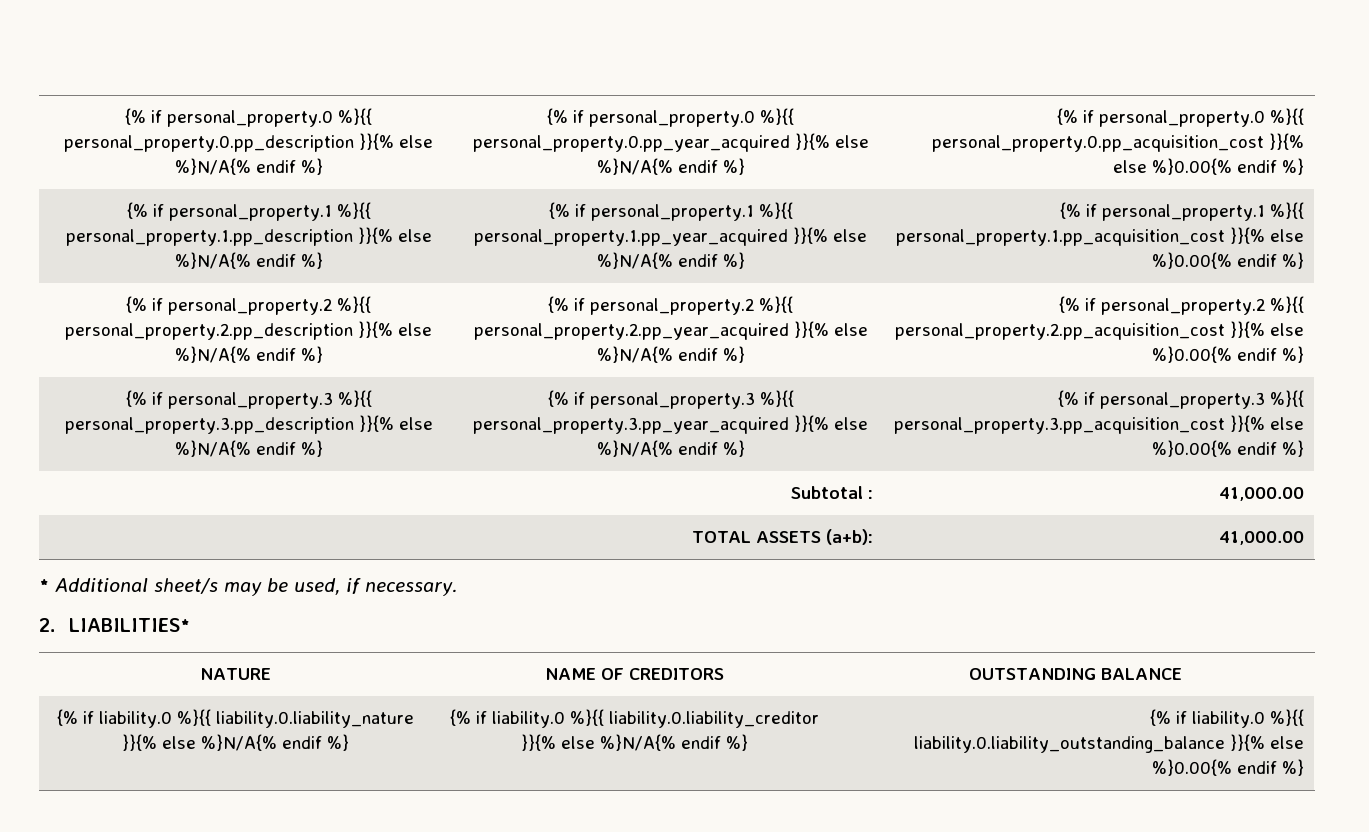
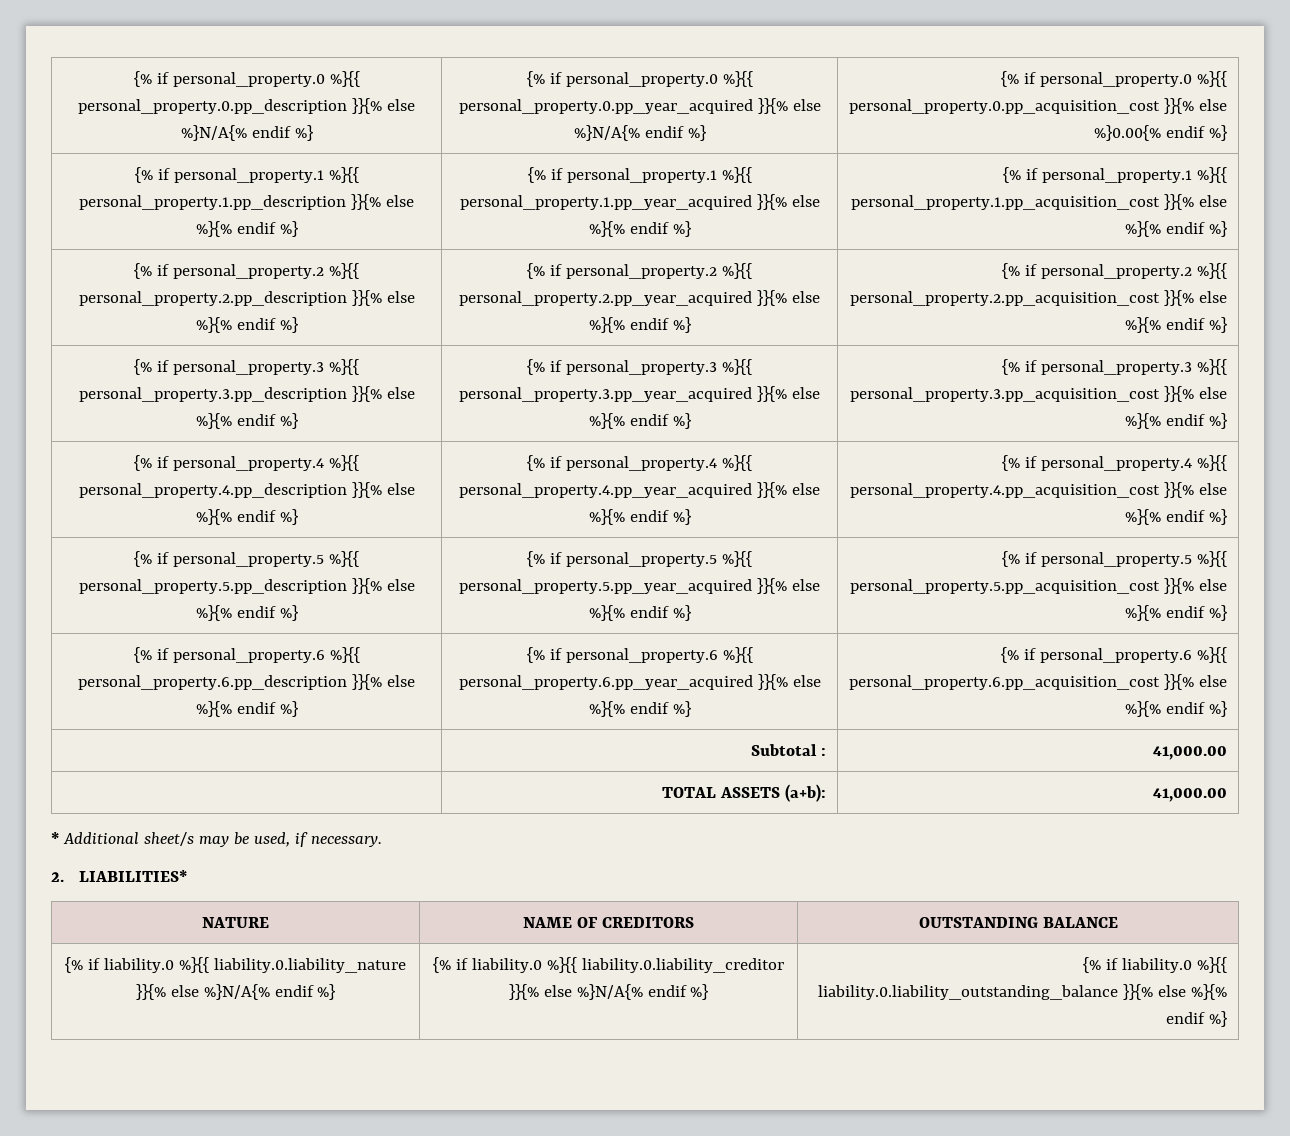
[174,252,251,269] %}N/A{% -> [195,221,232,237] %}{%
[596,252,673,269] %}N/A{% -> [588,221,625,237] %}{%
[1152,252,1233,269] %}0.00{% -> [1125,221,1162,237] %}{%
[174,346,251,363] %}N/A{% -> [195,317,232,333] %}{%
[596,346,673,363] %}N/A{% -> [588,317,625,333] %}{%
[1152,346,1233,363] %}0.00{% -> [1125,317,1162,333] %}{%
[174,440,251,457] %}N/A{% -> [195,413,232,429] %}{%
[596,440,673,457] %}N/A{% -> [588,413,625,429] %}{%
[1152,440,1233,457] %}0.00{% -> [1125,413,1228,429] [134,455,359,471] [78,482,415,498] [195,509,298,525] [527,455,752,471] [459,482,820,498] [588,509,691,525] [1002,455,1228,471] [850,482,1228,498] [1125,509,1228,525] [134,551,359,567] [78,578,415,594] [195,605,298,621] [527,551,752,567] [459,578,820,594] [588,605,691,621] [1002,551,1228,567] [850,578,1228,594] [1125,605,1228,621] [133,647,360,663] [78,674,415,690] [195,701,298,717] [526,647,753,663] [458,674,821,690] [588,701,691,717] [1001,647,1228,663] [849,674,1228,690] [1125,701,1162,717] %}{% endif %} // {% if personal_property.4 %}{{ personal_property.4.pp_description }}{% else %}{% endif %} | {% if personal_property.4 %}{{ personal_property.4.pp_year_acquired }}{% else %}{% endif %} | {% if personal_property.4 %}{{ personal_property.4.pp_acquisition_cost }}{% else %}{% endif %} // {% if personal_property.5 %}{{ personal_property.5.pp_description }}{% else %}{% endif %} | {% if personal_property.5 %}{{ personal_property.5.pp_year_acquired }}{% else %}{% endif %} | {% if personal_property.5 %}{{ personal_property.5.pp_acquisition_cost }}{% else %}{% endif %} // {% if personal_property.6 %}{{ personal_property.6.pp_description }}{% else %}{% endif %} | {% if personal_property.6 %}{{ personal_property.6.pp_year_acquired }}{% else %}{% endif %} | {% if personal_property.6 %}{{ personal_property.6.pp_acquisition_cost }}{% else %}{%
[1152,759,1233,776] %}0.00{% -> [1191,984,1228,1000] %}{%

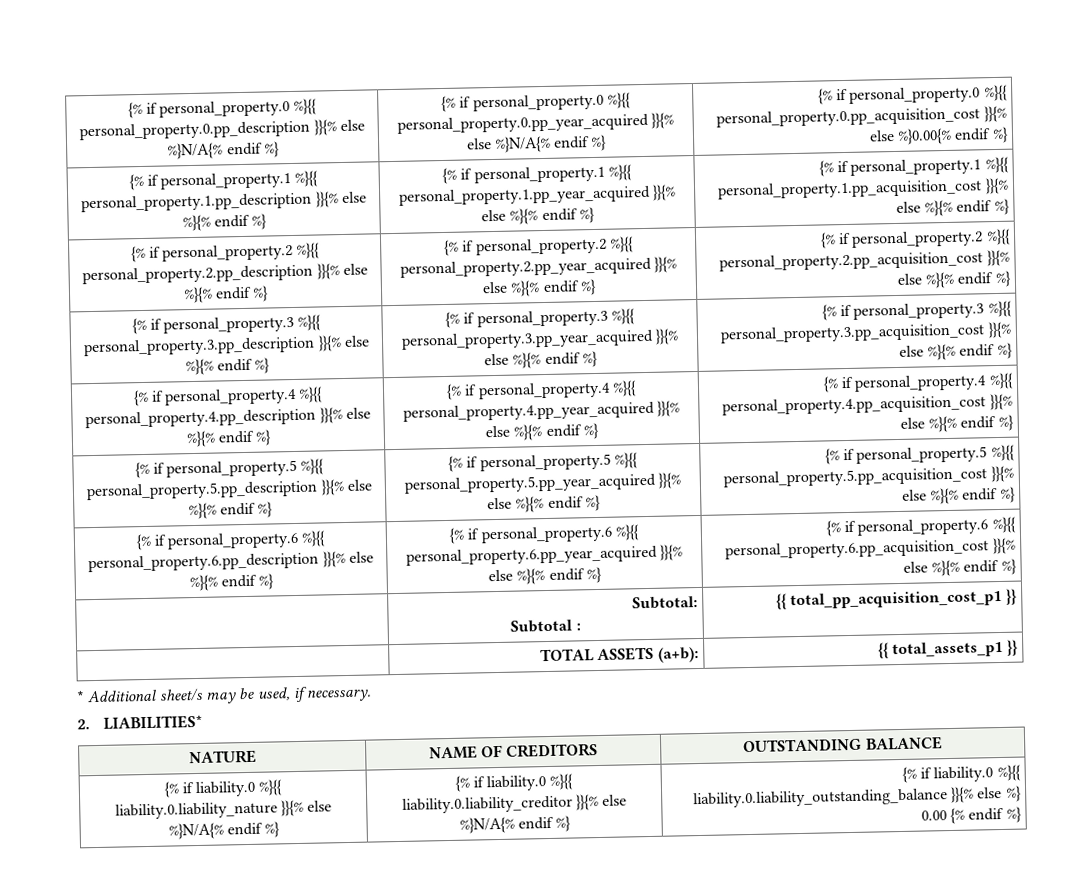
(1228, 709) none -> [631,596,698,610] Subtotal: //
[1153,746,1228,760] 41,000.00 -> [775,588,1017,610] {{ total_pp_acquisition_cost_p1 }}
[1153,788,1228,802] 41,000.00 -> [877,639,1018,659] {{ total_assets_p1 }}
[1191,984,1228,1000] %}{% -> [1004,785,1022,802] [920,807,965,825] %} 0.00 {%

